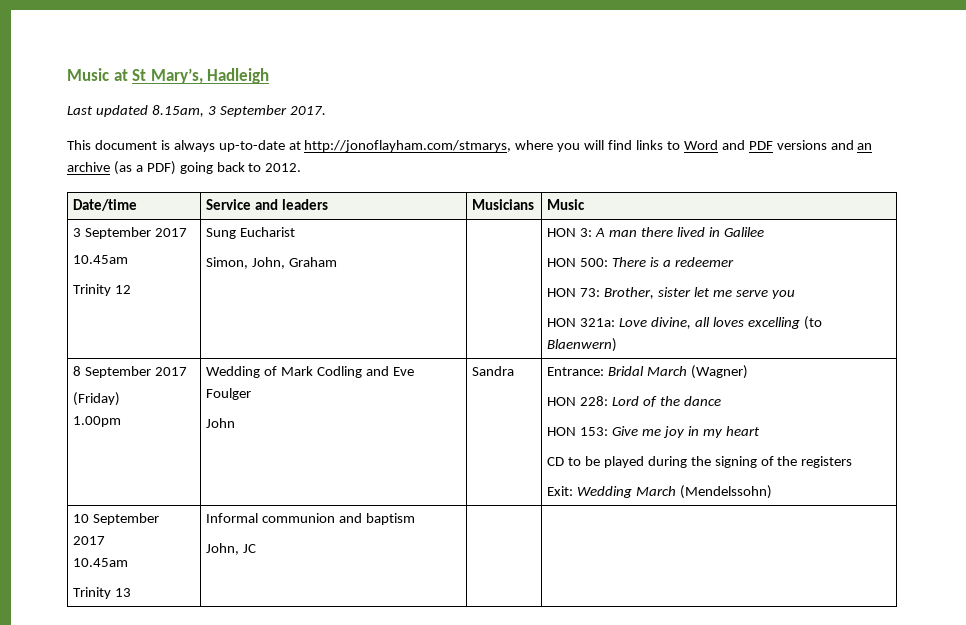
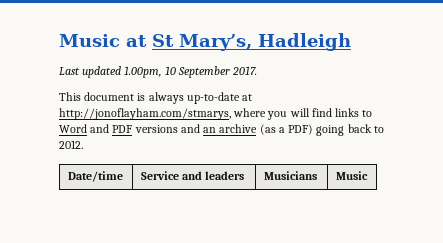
[151,105,216,117] 8.15am, 3 -> [124,66,176,78] 1.00pm, 10
[73,227,187,239] [73,255,129,264] [73,284,132,296] [206,227,296,239] [206,257,337,269] [547,227,764,237] [547,257,734,267] [547,287,795,299] [547,316,822,330] [547,338,618,352] [73,366,187,378] [73,392,121,406] [73,416,122,427] [206,366,414,378] [206,388,252,400] [206,418,236,428] [472,366,515,376] [547,365,748,379] [547,396,721,407] [547,426,760,438] [547,456,853,468] [547,485,772,499] [73,513,160,525] [73,536,106,545] [73,558,129,567] [73,587,132,599] [206,513,415,525] [206,543,257,555] // 3 September 2017 // 10.45am // Trinity 12 | Sung Eucharist // Simon, John, Graham | | HON 3: A man there lived in Galilee // HON 500: There is a redeemer // HON 73: Brother, sister let me serve you // HON 321a: Love divine, all loves excelling (to Blaenwern) // 8 September 2017 // (Friday) // 1.00pm | Wedding of Mark Codling and Eve Foulger // John | Sandra | Entrance: Bridal March (Wagner) // HON 228: Lord of the dance // HON 153: Give me joy in my heart // CD to be played during the signing of the registers // Exit: Wedding March (Mendelssohn) // 10 September 2017 // 10.45am // Trinity 13 | Informal communion and baptism // John, JC | | -> (368, 175) none

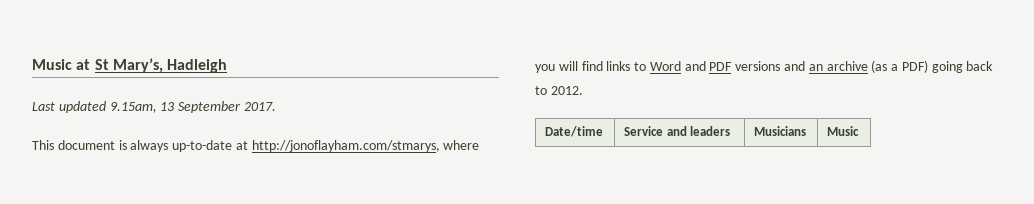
[124,66,176,78] 1.00pm, 10 -> [109,102,176,113] 9.15am, 13

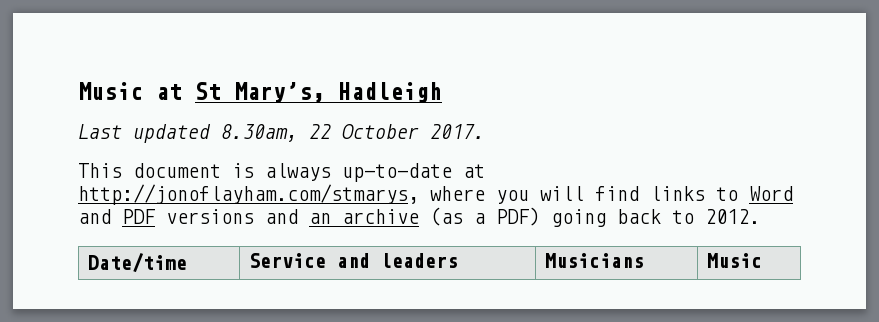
[109,101,241,113] 9.15am, 13 September -> [221,124,419,142] 8.30am, 22 October

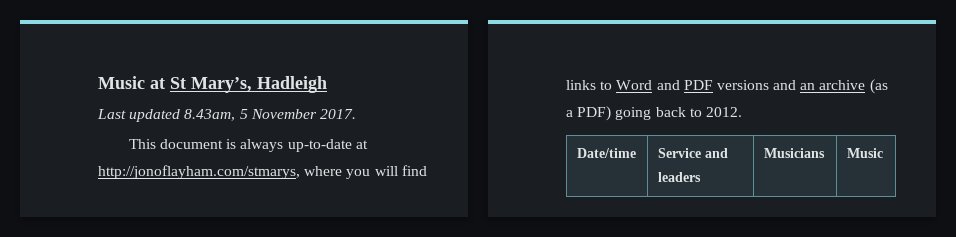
[221,124,419,142] 8.30am, 22 October -> [184,109,317,121] 8.43am, 5 November

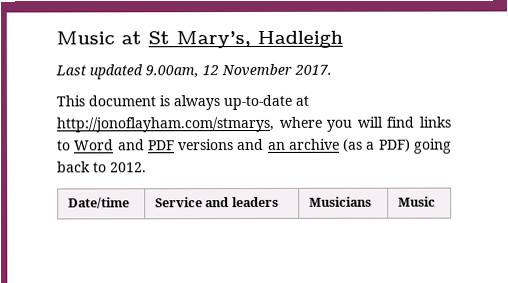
[184,109,248,121] 8.43am, 5 -> [145,65,219,79] 9.00am, 12

